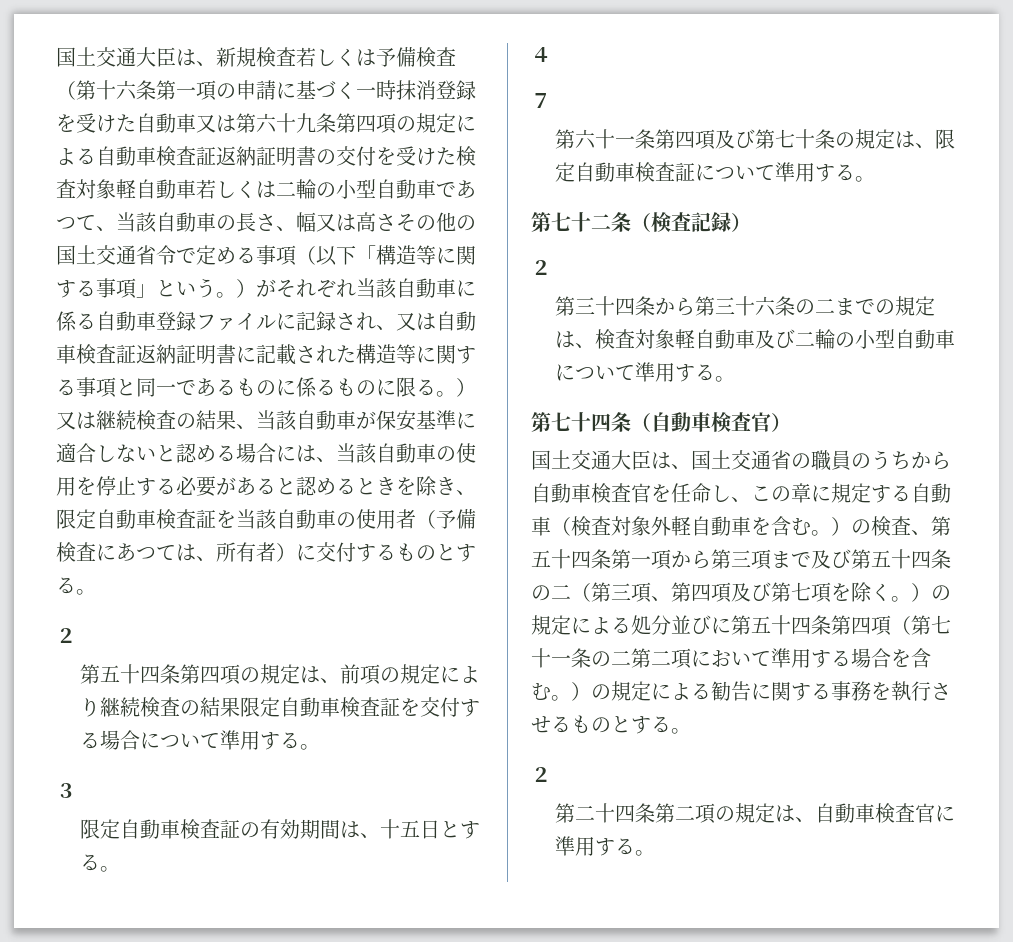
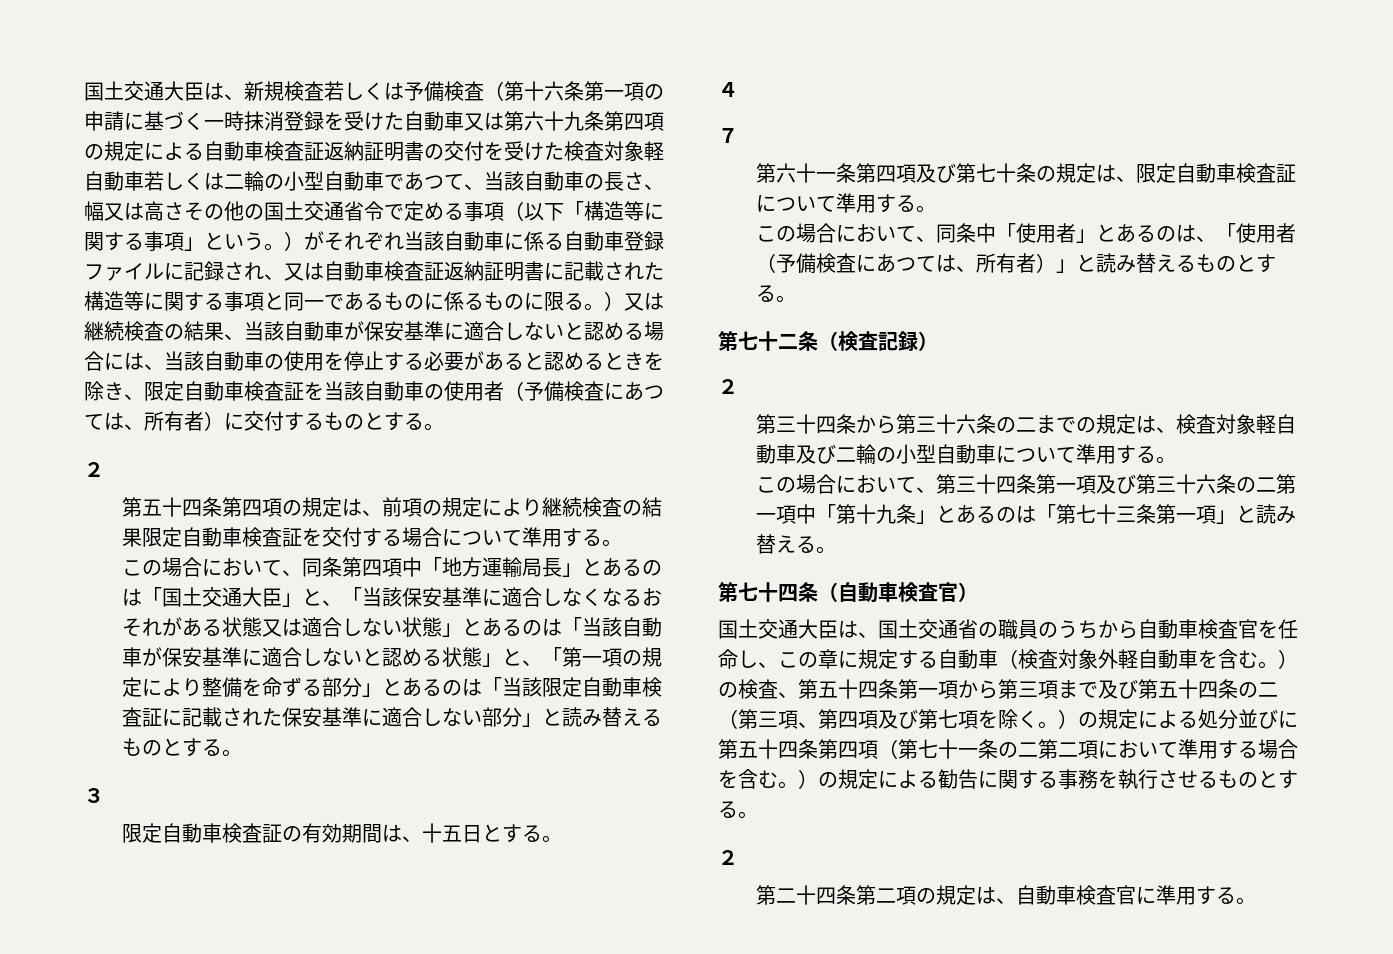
(321, 747) none -> [122,557,663,578] [122,587,663,607] [122,617,663,637] [122,647,663,667] [122,677,663,698] [122,707,663,727] [122,738,243,757] // この場合において、同条第四項中「地方運輸局長」とあるのは「国土交通大臣」と、「当該保安基準に適合しなくなるおそれがある状態又は適合しない状態」とあるのは「当該自動車が保安基準に適合しないと認める状態」と、「第一項の規定により整備を命ずる部分」とあるのは「当該限定自動車検査証に記載された保安基準に適合しない部分」と読み替えるものとする。
(876, 179) none -> [756,223,1297,243] [756,253,1277,274] [756,285,797,303] // この場合において、同条中「使用者」とあるのは、「使用者（予備検査にあつては、所有者）」と読み替えるものとする。
(736, 379) none -> [756,474,1297,494] [756,504,1297,524] [756,534,837,554] // この場合において、第三十四条第一項及び第三十六条の二第一項中「第十九条」とあるのは「第七十三条第一項」と読み替える。

